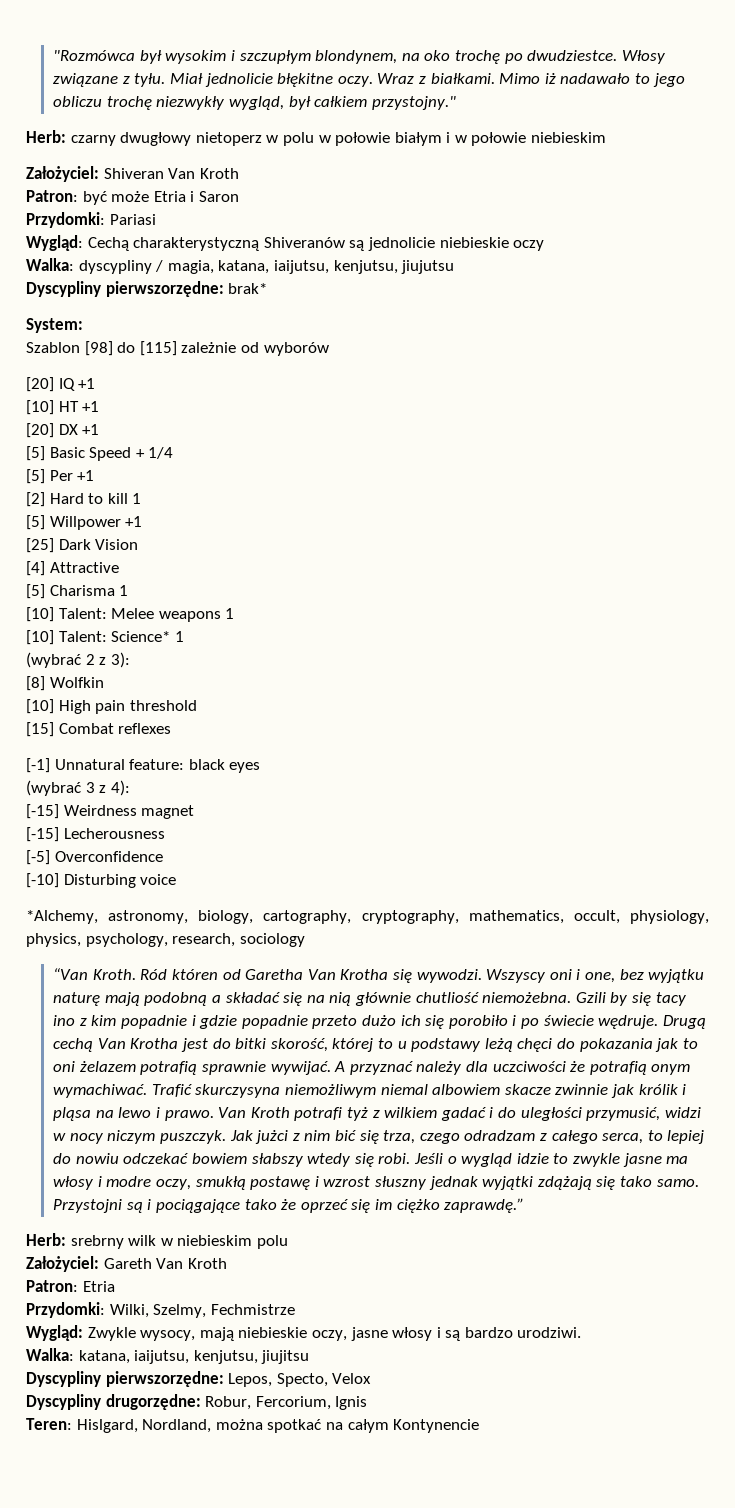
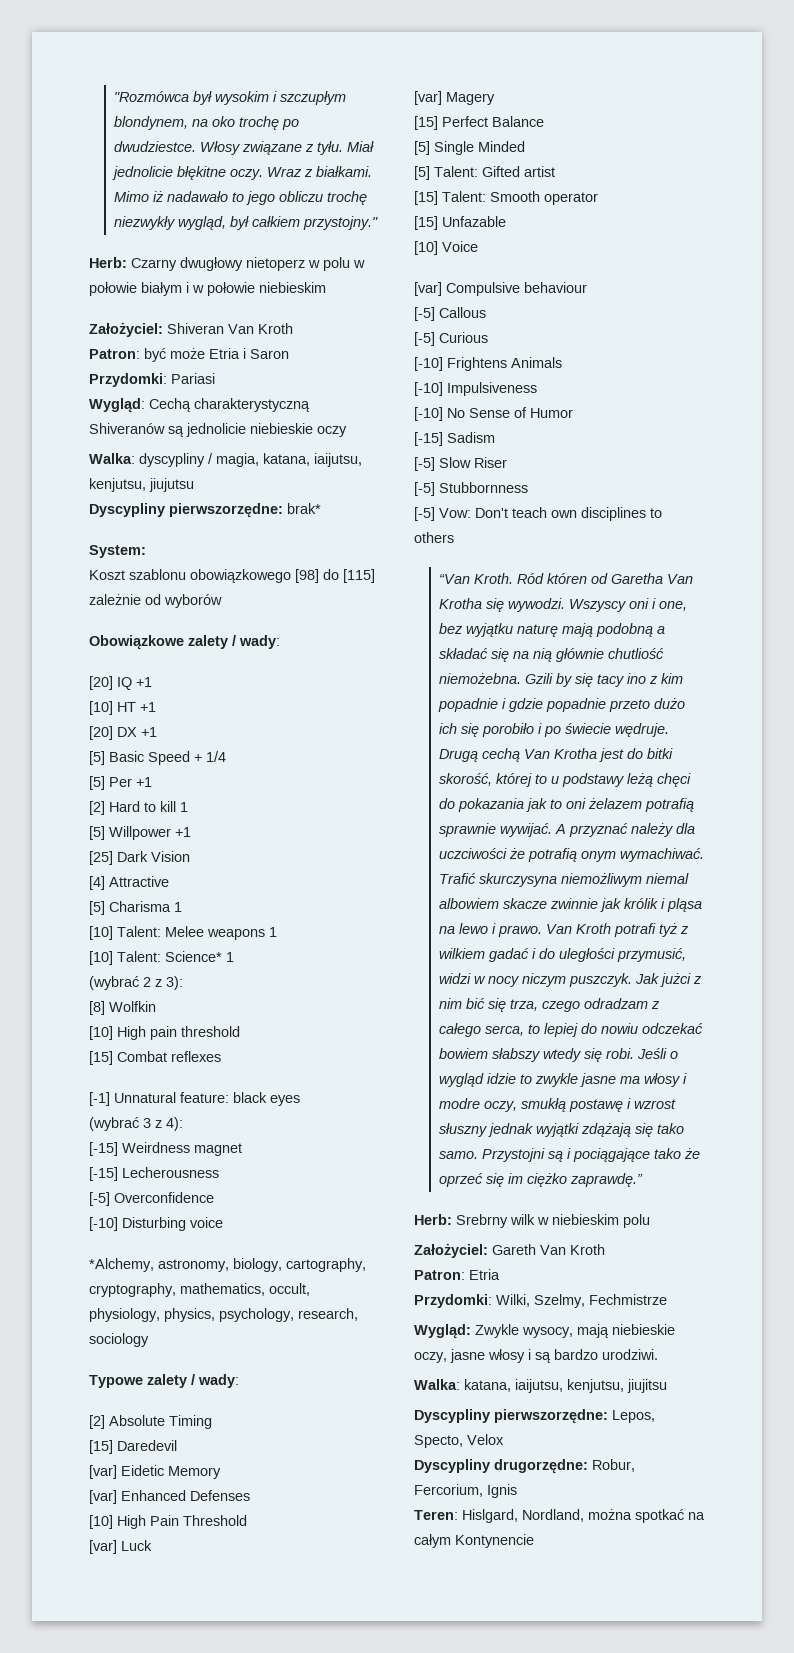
[70,135,116,146] czarny -> [131,258,177,271] Czarny
[26,342,80,353] Szablon -> [89,569,291,583] Koszt szablonu obowiązkowego
(329, 349) none -> [89,635,280,650] // Obowiązkowe zalety / wady:
(305, 940) none -> [89,1374,239,1388] [89,1415,212,1429] [89,1440,177,1454] [89,1465,221,1479] [89,1490,250,1504] [89,1515,247,1529] [89,1540,152,1554] [414,91,495,105] [414,116,544,130] [414,141,525,155] [414,166,555,180] [414,191,598,205] [414,216,506,230] [414,241,478,255] [414,282,587,296] [414,307,486,321] [414,332,488,346] [414,357,562,371] [414,382,537,396] [414,407,573,421] [414,432,495,446] [414,457,507,471] [414,482,528,496] [414,507,662,521] [414,532,454,543] // Typowe zalety / wady: // [2] Absolute Timing // [15] Daredevil // [var] Eidetic Memory // [var] Enhanced Defenses // [10] High Pain Threshold // [var] Luck // [var] Magery // [15] Perfect Balance // [5] Single Minded // [5] Talent: Gifted artist // [15] Talent: Smooth operator // [15] Unfazable // [10] Voice // [var] Compulsive behaviour // [-5] Callous // [-5] Curious // [-10] Frightens Animals // [-10] Impulsiveness // [-10] No Sense of Humor // [-15] Sadism // [-5] Slow Riser // [-5] Stubbornness // [-5] Vow: Don't teach own disciplines to others
[70,1235,124,1249] srebrny -> [456,1214,508,1228] Srebrny

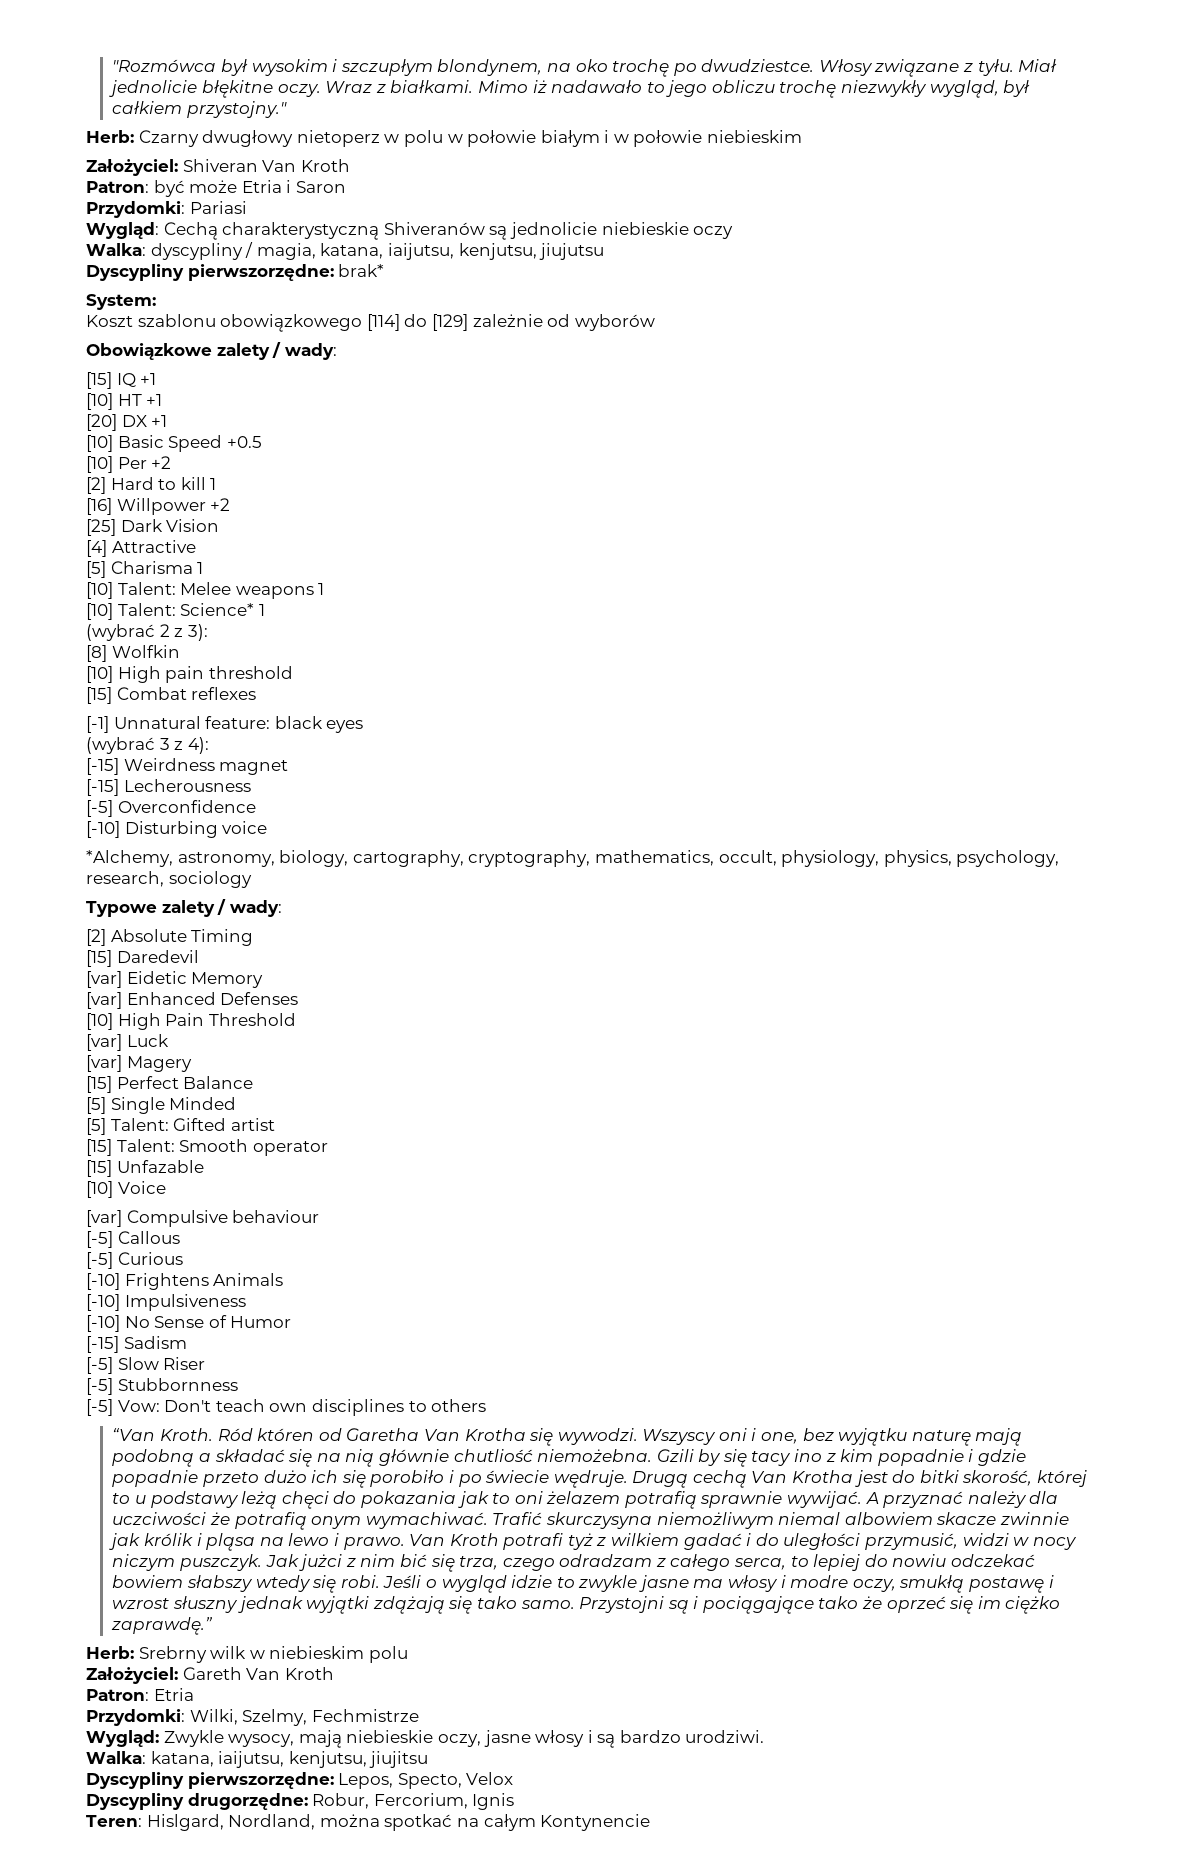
[295,569,375,583] [98] do [115] -> [366,314,468,331] [114] do [129]
[89,676,113,690] [20] -> [86,372,112,389] [15]
[89,751,105,765] [5] -> [86,435,113,452] [10]
[194,751,226,762] [89,776,152,790] + 1/4 // [5] Per +1 -> [226,436,262,448] [86,456,172,473] +0.5 // [10] Per +2
[89,826,191,840] [5] Willpower +1 -> [86,498,231,515] [16] Willpower +2

